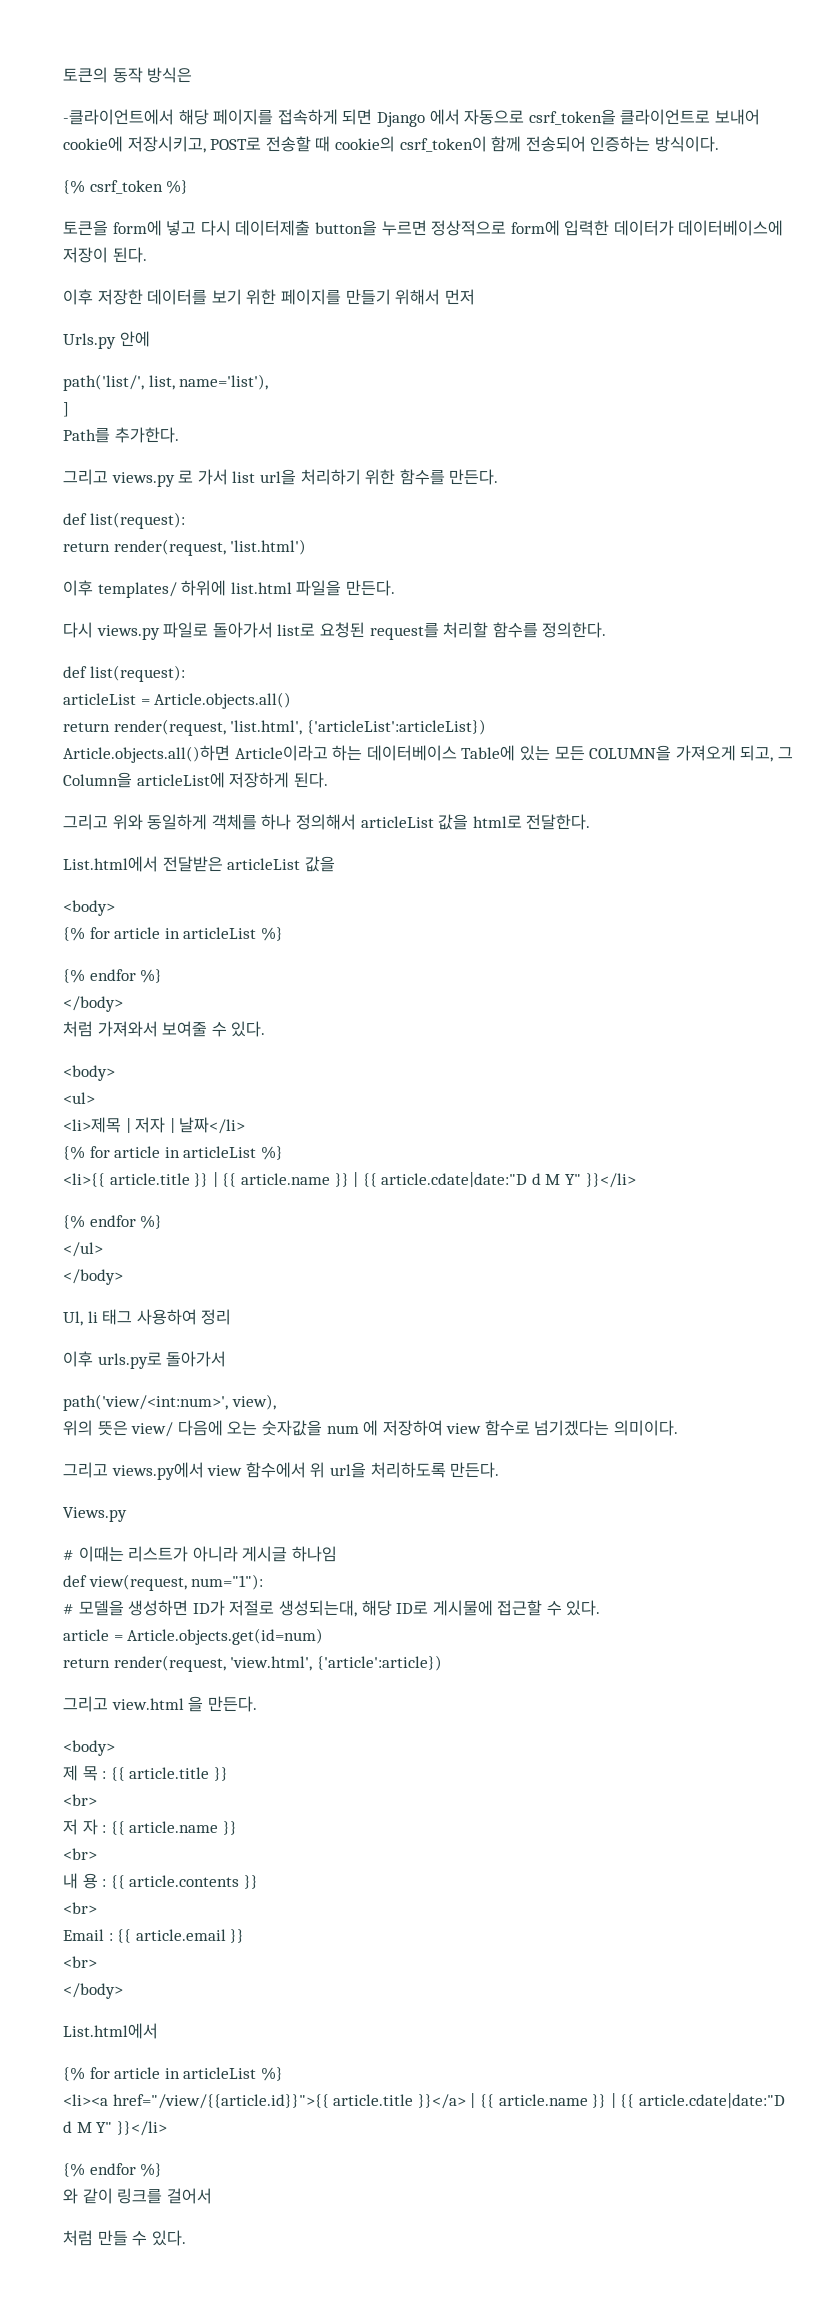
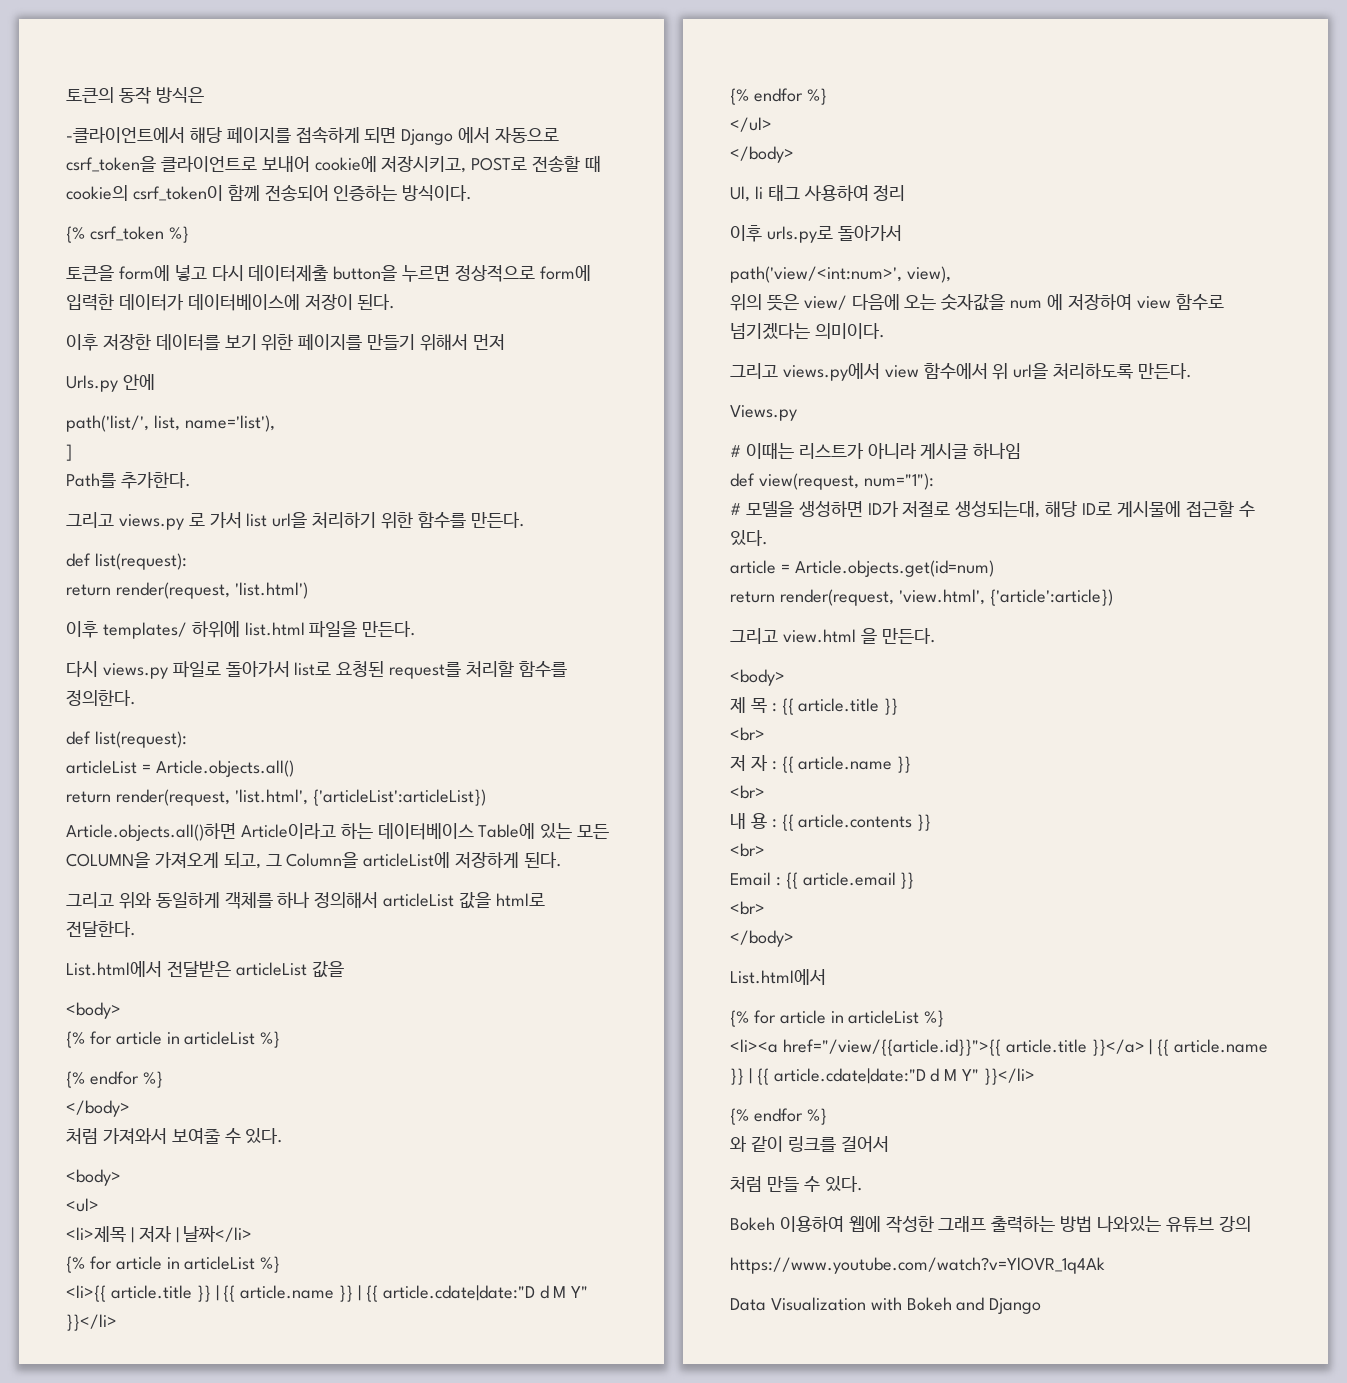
(186, 2238) none -> [730,1215,1251,1233] [730,1257,1105,1274] [730,1297,1042,1314] // Bokeh 이용하여 웹에 작성한 그래프 출력하는 방법 나와있는 유튜브 강의 // https://www.youtube.com/watch?v=YlOVR_1q4Ak // Data Visualization with Bokeh and Django

